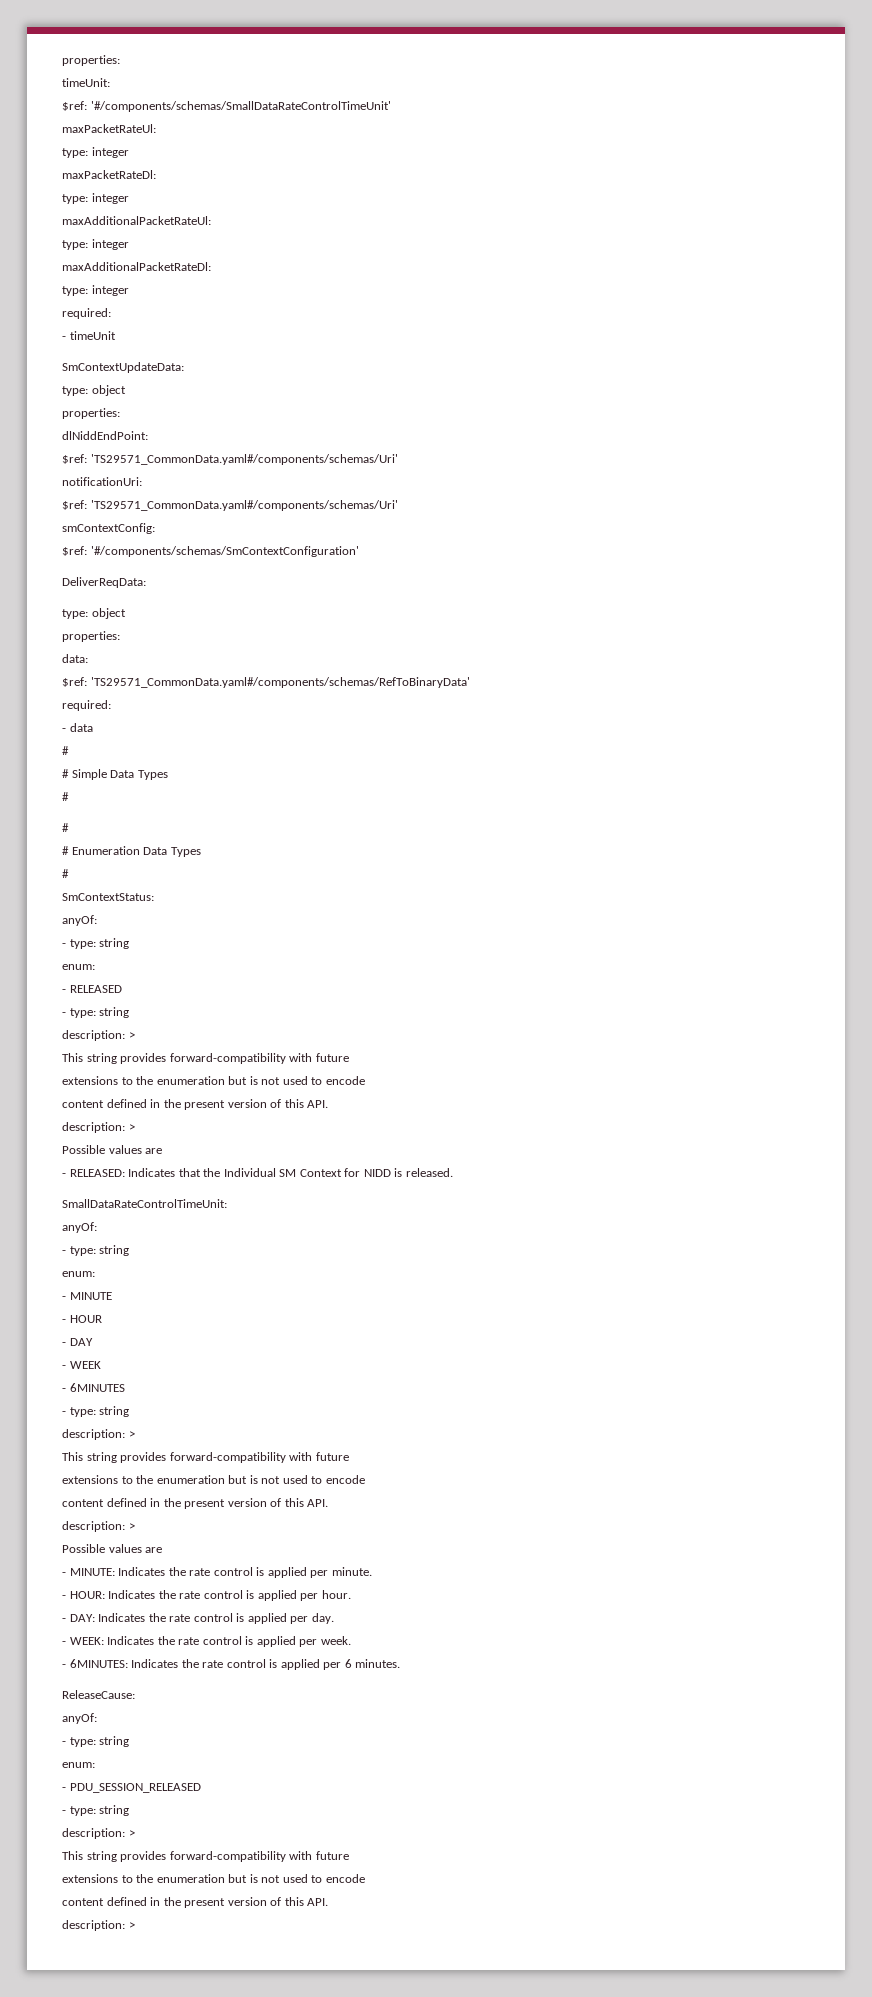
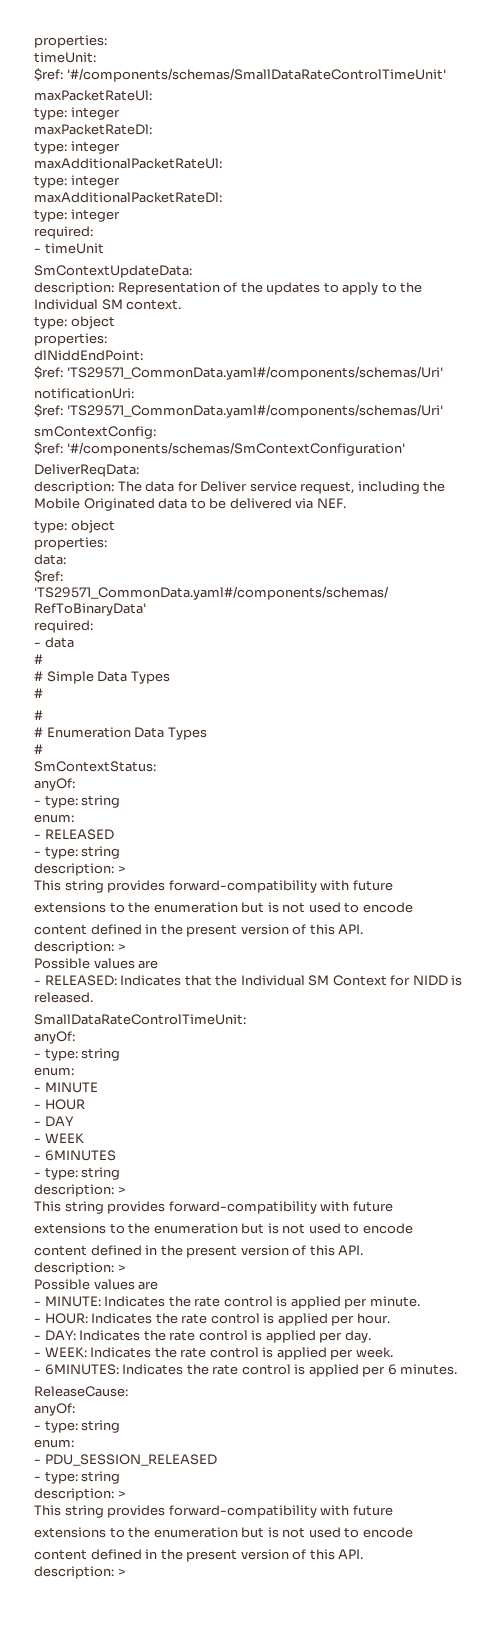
(184, 367) none -> [34,282,423,295] [34,299,182,310] // description: Representation of the updates to apply to the Individual SM context.
(146, 582) none -> [34,481,446,494] [34,498,346,511] // description: The data for Deliver service request, including the Mobile Originated data to be delivered via NEF.

